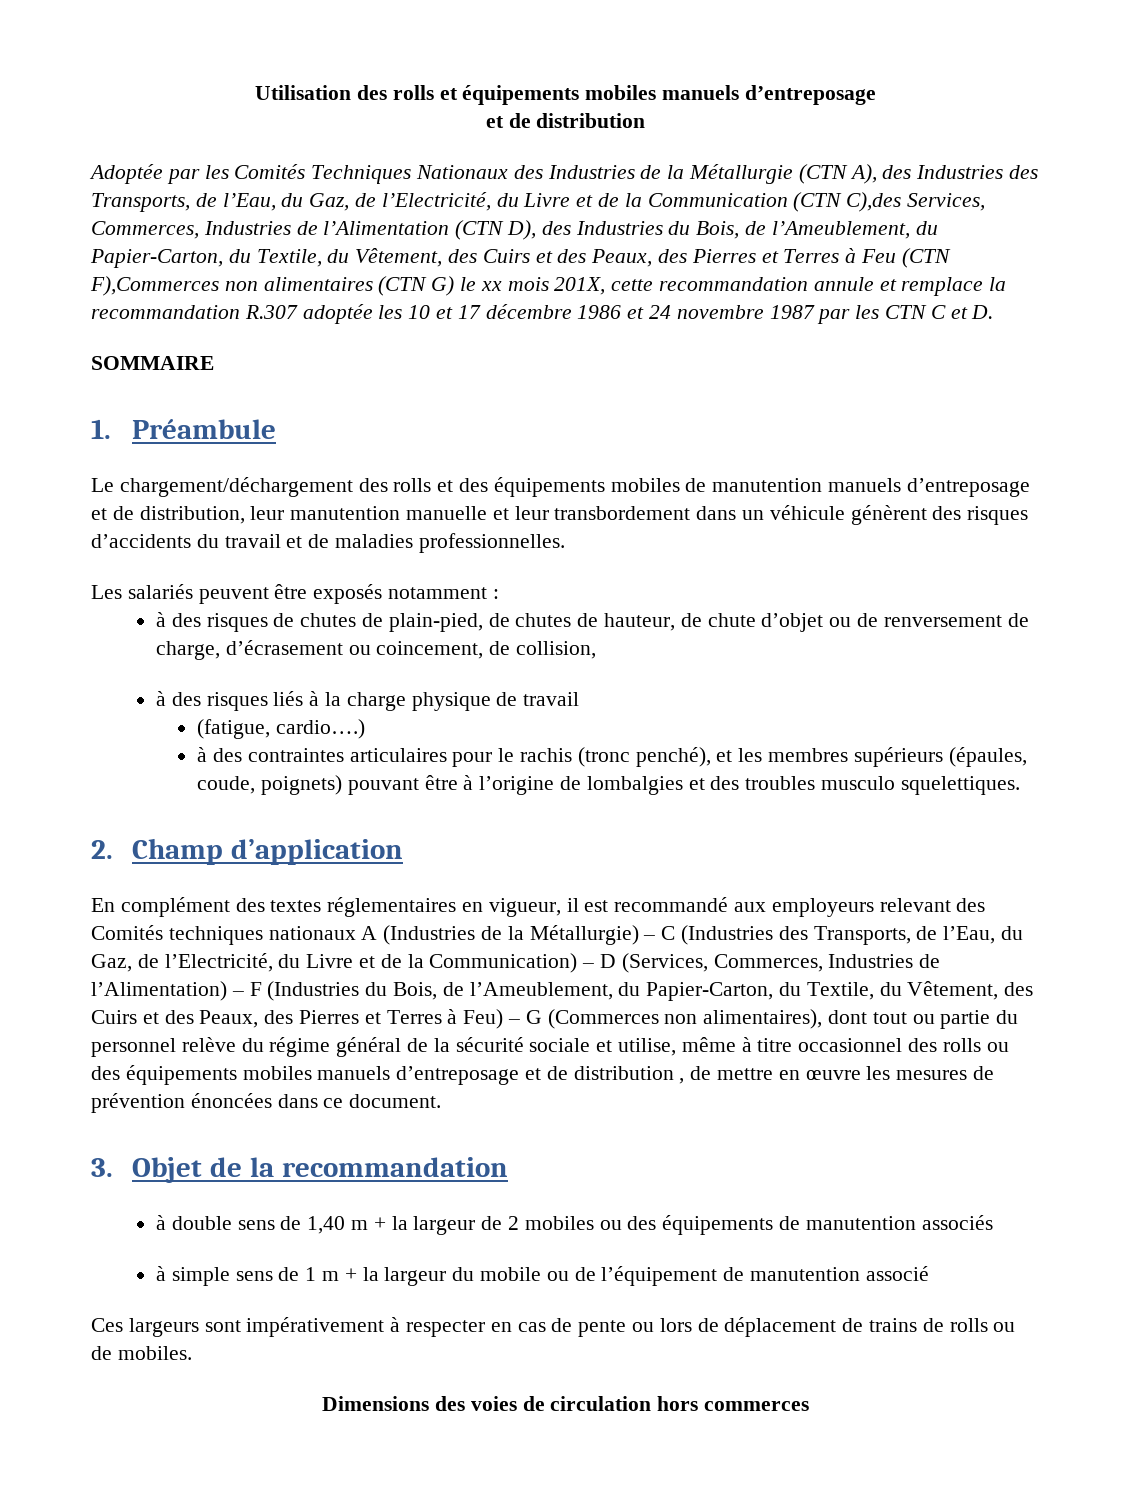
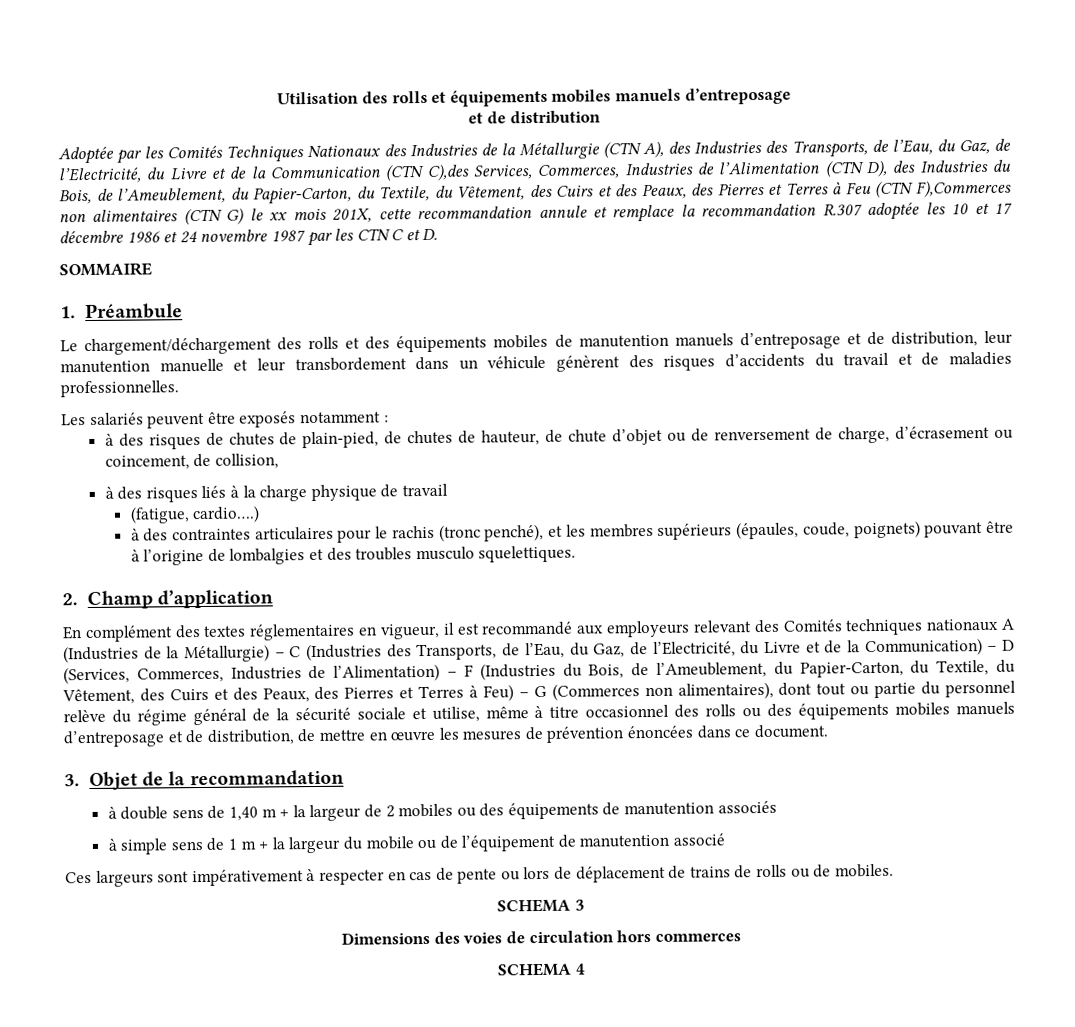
[573,1066,685,1084] distribution , -> [206,729,295,745] distribution,
(192, 1353) none -> [497,898,585,913] // SCHEMA 3
(809, 1406) none -> [498,962,586,977] // SCHEMA 4

